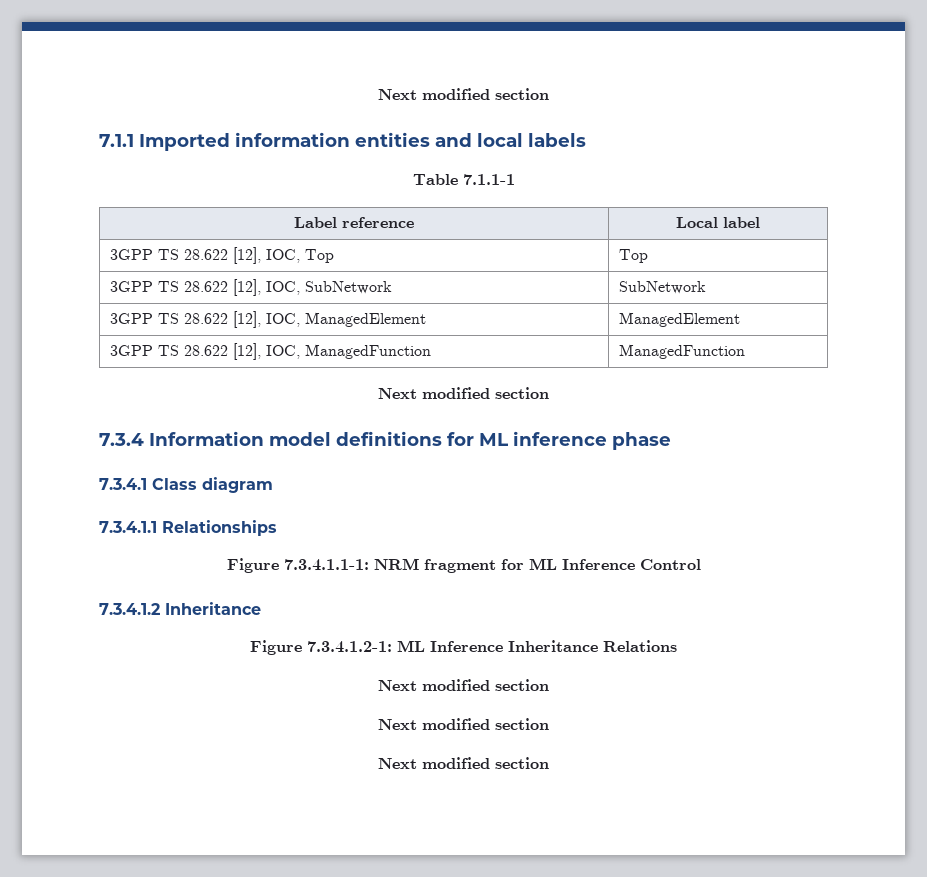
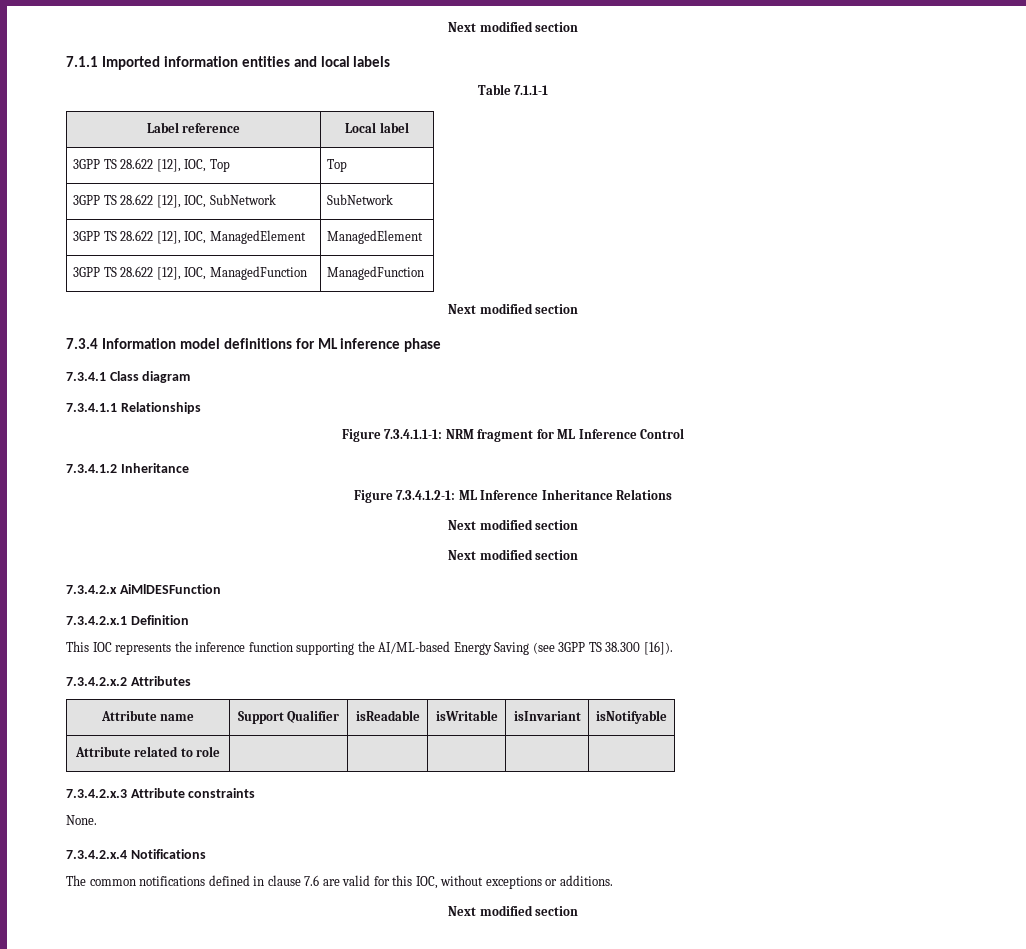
(549, 724) none -> [66,584,221,594] [66,615,189,625] [66,641,673,655] [66,676,191,686] [100,710,195,721] [237,710,340,724] [355,710,420,721] [435,710,498,721] [513,711,581,721] [596,710,667,724] [74,746,221,757] [66,788,256,798] [66,815,97,825] [66,849,206,859] [66,875,613,889] // 7.3.4.2.x AiMlDESFunction // 7.3.4.2.x.1 Definition // This IOC represents the inference function supporting the AI/ML-based Energy Saving (see 3GPP TS 38.300 [16]). // 7.3.4.2.x.2 Attributes // Attribute name | Support Qualifier | isReadable | isWritable | isInvariant | isNotifyable // Attribute related to role | | | | | // 7.3.4.2.x.3 Attribute constraints // None. // 7.3.4.2.x.4 Notifications // The common notifications defined in clause 7.6 are valid for this IOC, without exceptions or additions.

